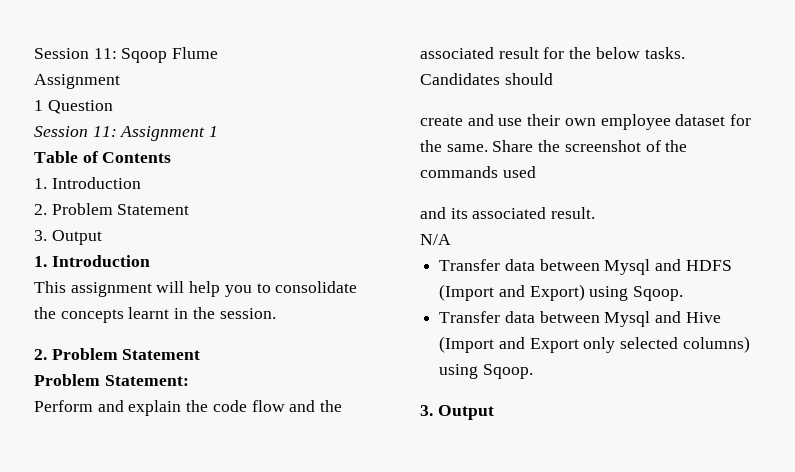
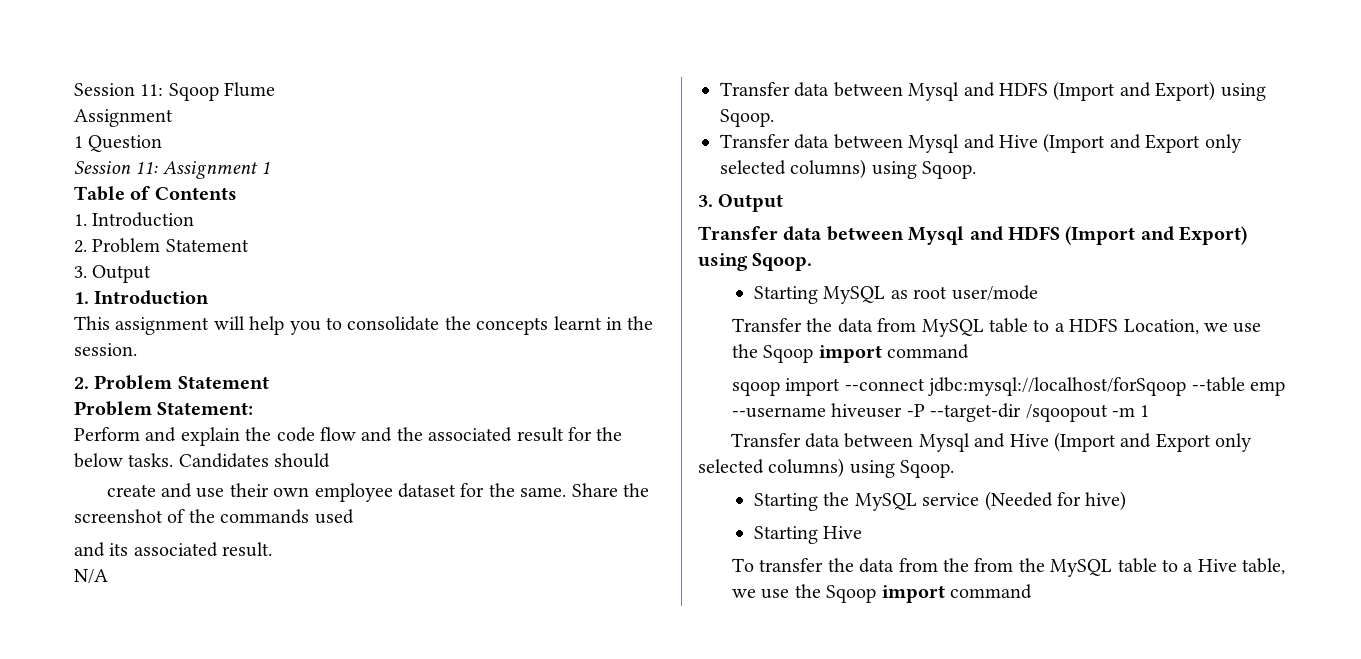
(494, 412) none -> [698,226,1248,245] [698,253,813,271] [754,285,1038,304] [732,318,1262,337] [732,344,970,363] [732,377,1286,396] [732,403,1150,422] [730,432,1253,452] [698,458,955,478] [754,491,1127,511] [754,526,863,544] [732,558,1286,577] [732,584,1033,603] // Transfer data between Mysql and HDFS (Import and Export) using Sqoop. // Starting MySQL as root user/mode // Transfer the data from MySQL table to a HDFS Location, we use the Sqoop import command // sqoop import --connect jdbc:mysql://localhost/forSqoop --table emp --username hiveuser -P --target-dir /sqoopout -m 1 // Transfer data between Mysql and Hive (Import and Export only selected columns) using Sqoop. // Starting the MySQL service (Needed for hive) // Starting Hive // To transfer the data from the from the MySQL table to a Hive table, we use the Sqoop import command

